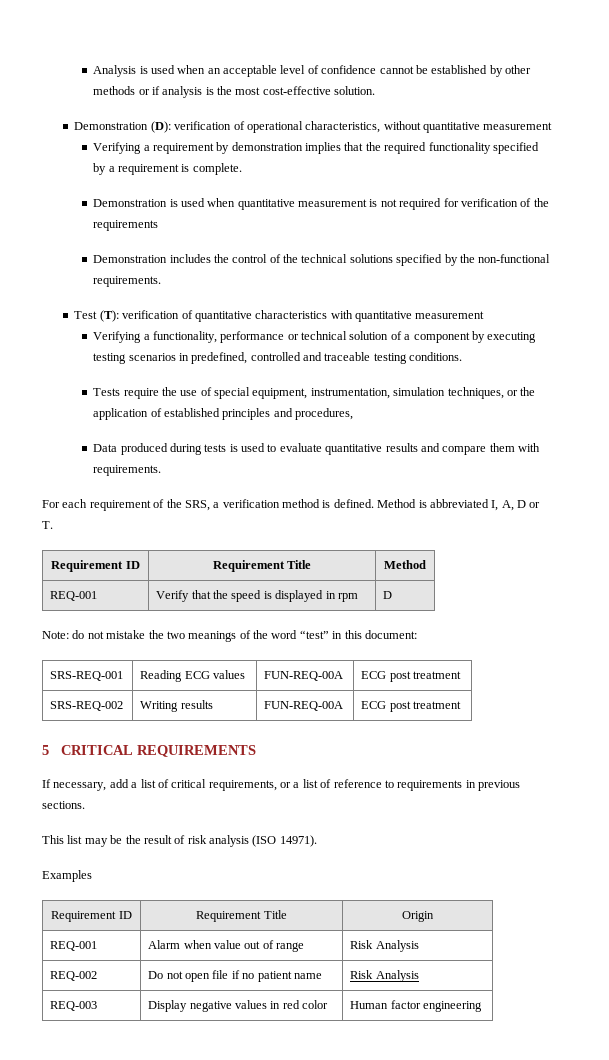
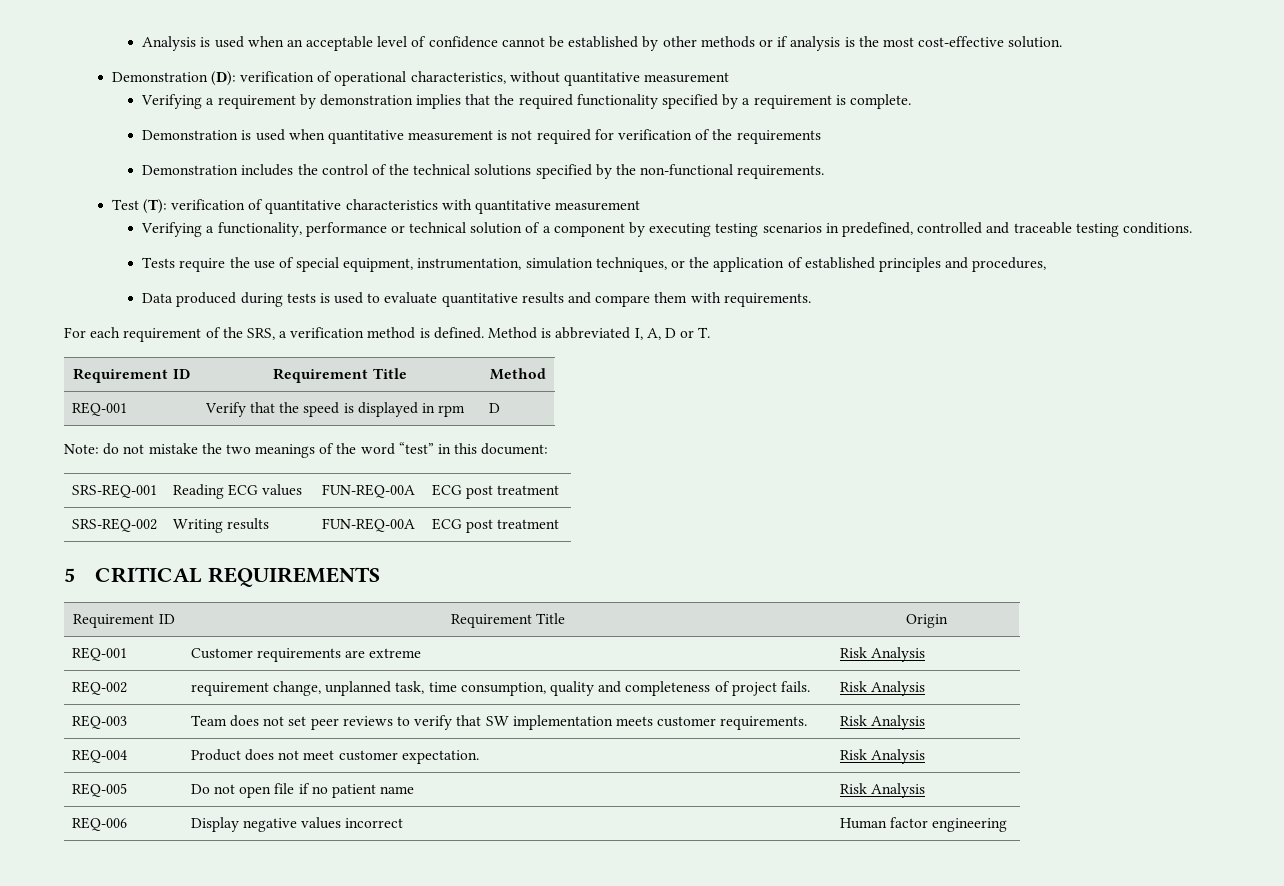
[42,779,520,791] [42,801,85,809] [42,835,317,847] [42,870,92,882] // If necessary, add a list of critical requirements, or a list of reference to requirements in previous sections. // This list may be the result of risk analysis (ISO 14971). // Examples -> (380, 577) none
[148,940,305,952] [350,940,419,952] [50,971,98,981] Alarm when value out of range | Risk Analysis // REQ-002 -> [190,648,422,662] [839,647,926,662] [71,681,127,695] [190,681,810,696] [839,681,926,696] [71,715,127,729] [190,715,808,730] [839,715,926,730] [71,749,127,763] [190,749,479,764] [839,749,926,764] [71,783,127,797] Customer requirements are extreme | Risk Analysis // REQ-002 | requirement change, unplanned task, time consumption, quality and completeness of project fails. | Risk Analysis // REQ-003 | Team does not set peer reviews to verify that SW implementation meets customer requirements. | Risk Analysis // REQ-004 | Product does not meet customer expectation. | Risk Analysis // REQ-005
[50,1001,98,1011] REQ-003 -> [71,817,127,831] REQ-006
[270,1000,329,1009] in red color -> [345,818,404,828] incorrect

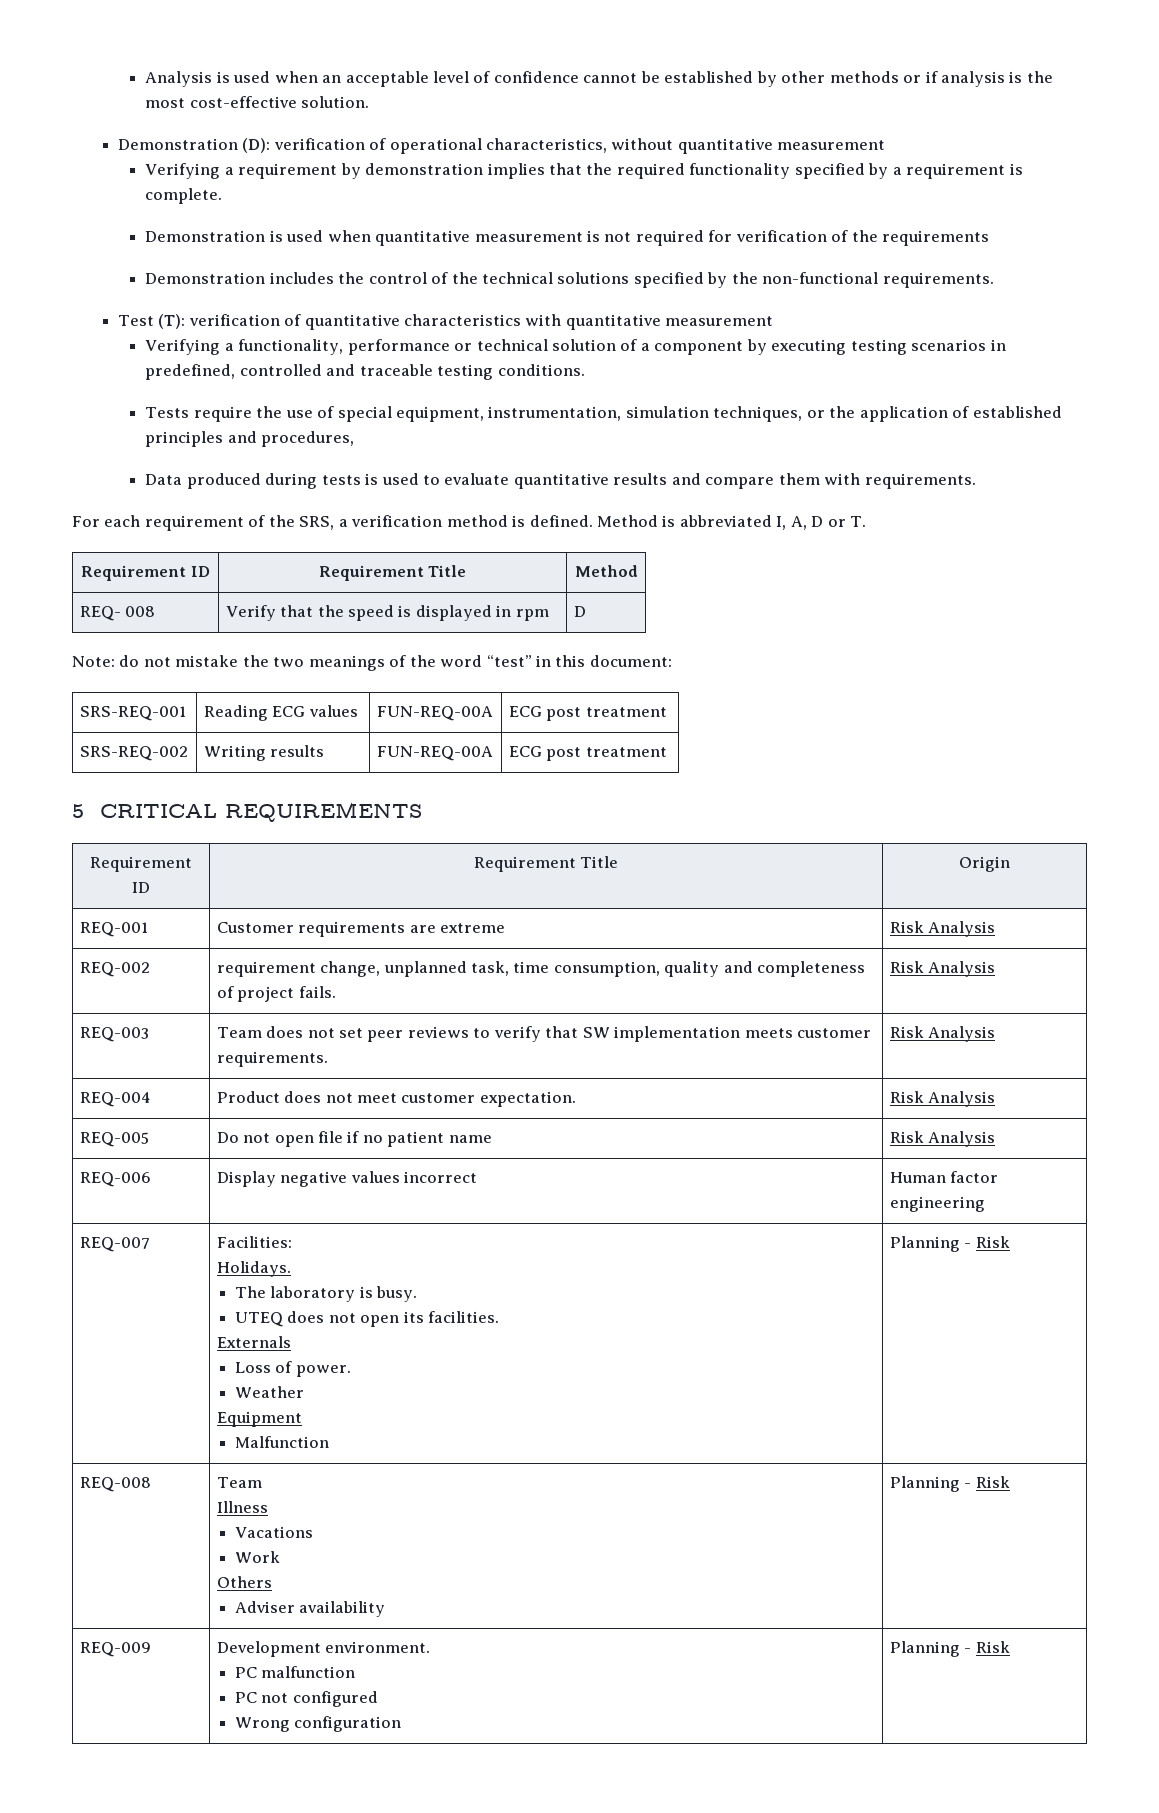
[71,402,127,416] REQ-001 -> [79,606,156,621] REQ- 008
(1008, 825) none -> [79,1237,150,1252] [216,1236,292,1248] [216,1261,291,1277] [234,1286,418,1302] [234,1311,500,1327] [216,1336,291,1348] [234,1361,351,1377] [234,1386,304,1398] [216,1411,302,1427] [234,1436,329,1448] [889,1236,1010,1252] [79,1477,151,1492] [216,1477,262,1488] [216,1501,268,1513] [234,1526,313,1538] [234,1551,280,1563] [216,1576,272,1588] [234,1601,386,1617] [889,1476,1010,1492] [79,1642,151,1657] [216,1641,431,1657] [234,1666,356,1678] [234,1691,378,1707] [234,1716,402,1732] [889,1641,1010,1657] // REQ-007 | Facilities: // Holidays. // The laboratory is busy. // UTEQ does not open its facilities. // Externals // Loss of power. // Weather // Equipment // Malfunction | Planning - Risk // REQ-008 | Team // Illness // Vacations // Work // Others // Adviser availability | Planning - Risk // REQ-009 | Development environment. // PC malfunction // PC not configured // Wrong configuration | Planning - Risk

